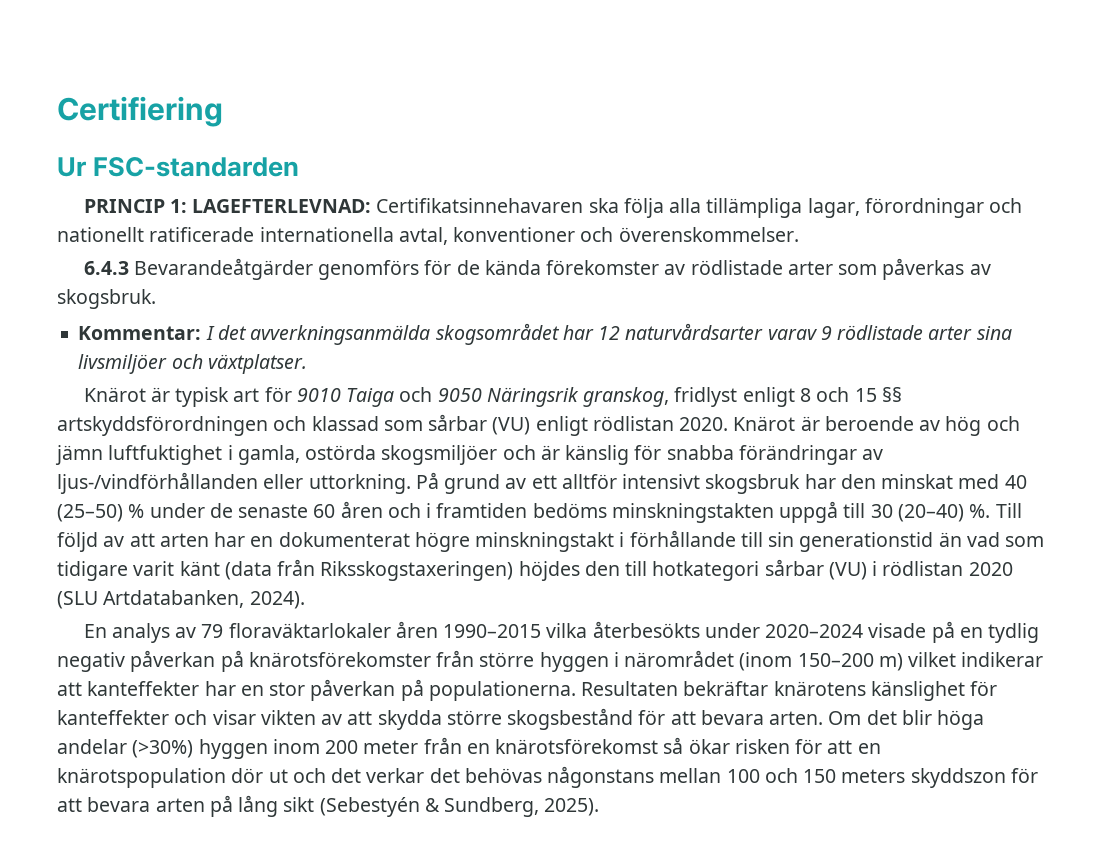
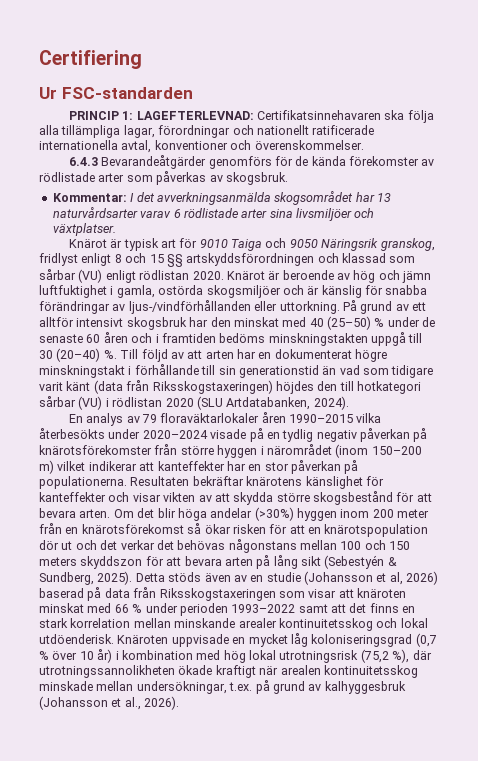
[598,326,621,340] 12 -> [377,193,391,202] 13
[820,326,832,340] 9 -> [173,209,181,218] 6
(600, 807) none -> [135,571,439,585] [39,587,406,601] [39,603,416,616] [39,618,428,631] [39,633,437,647] [39,649,432,663] [39,665,418,678] [39,680,406,694] [39,696,180,710] Detta stöds även av en studie (Johansson et al, 2026) baserad på data från Riksskogstaxeringen som visar att knäroten minskat med 66 % under perioden 1993–2022 samt att det finns en stark korrelation mellan minskande arealer kontinuitetsskog och lokal utdöenderisk. Knäroten uppvisade en mycket låg koloniseringsgrad (0,7 % över 10 år) i kombination med hög lokal utrotningsrisk (75,2 %), där utrotningssannolikheten ökade kraftigt när arealen kontinuitetsskog minskade mellan undersökningar, t.ex. på grund av kalhyggesbruk (Johansson et al., 2026).

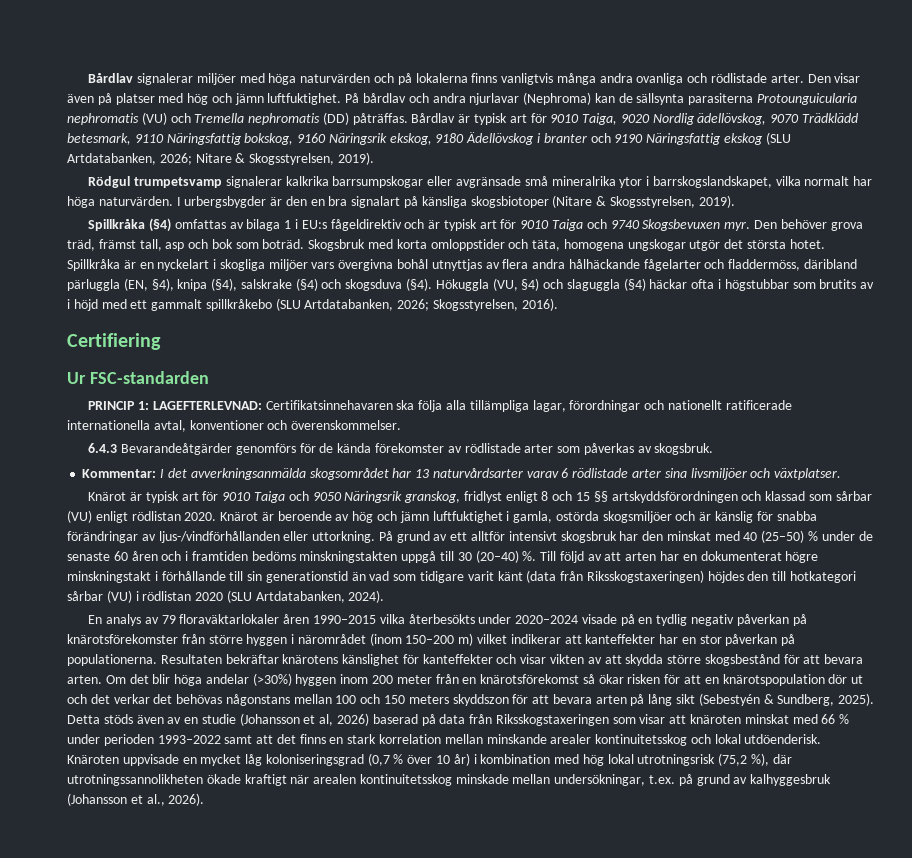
(39, 59) none -> [88,73,861,85] [67,92,858,105] [67,112,859,125] [67,132,791,145] [67,152,374,165] [88,176,873,188] [67,195,735,208] [88,218,863,232] [67,239,825,251] [67,259,858,271] [67,278,875,291] [67,298,558,311] Bårdlav signalerar miljöer med höga naturvärden och på lokalerna finns vanligtvis många andra ovanliga och rödlistade arter. Den visar även på platser med hög och jämn luftfuktighet. På bårdlav och andra njurlavar (Nephroma) kan de sällsynta parasiterna Protounguicularia nephromatis (VU) och Tremella nephromatis (DD) påträffas. Bårdlav är typisk art för 9010 Taiga, 9020 Nordlig ädellövskog, 9070 Trädklädd betesmark, 9110 Näringsfattig bokskog, 9160 Näringsrik ekskog, 9180 Ädellövskog i branter och 9190 Näringsfattig ekskog (SLU Artdatabanken, 2026; Nitare & Skogsstyrelsen, 2019). // Rödgul trumpetsvamp signalerar kalkrika barrsumpskogar eller avgränsade små mineralrika ytor i barrskogslandskapet, vilka normalt har höga naturvärden. I urbergsbygder är den en bra signalart på känsliga skogsbiotoper (Nitare & Skogsstyrelsen, 2019). // Spillkråka (§4) omfattas av bilaga 1 i EU:s fågeldirektiv och är typisk art för 9010 Taiga och 9740 Skogsbevuxen myr. Den behöver grova träd, främst tall, asp och bok som boträd. Skogsbruk med korta omloppstider och täta, homogena ungskogar utgör det största hotet. Spillkråka är en nyckelart i skogliga miljöer vars övergivna bohål utnyttjas av flera andra hålhäckande fågelarter och fladdermöss, däribland pärluggla (EN, §4), knipa (§4), salskrake (§4) och skogsduva (§4). Hökuggla (VU, §4) och slaguggla (§4) häckar ofta i högstubbar som brutits av i höjd med ett gammalt spillkråkebo (SLU Artdatabanken, 2026; Skogsstyrelsen, 2016). //

